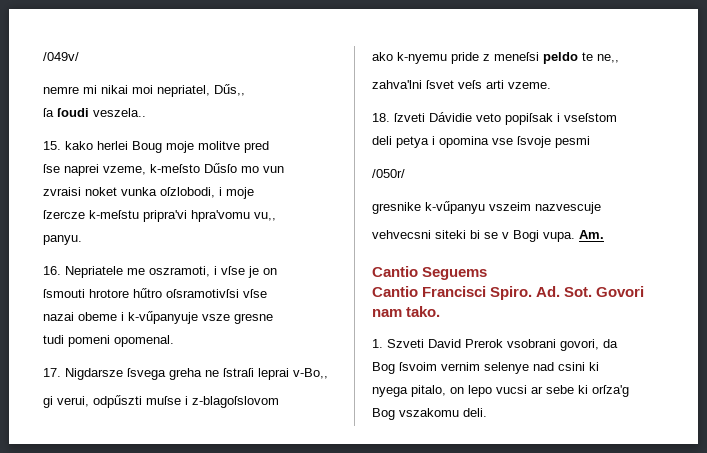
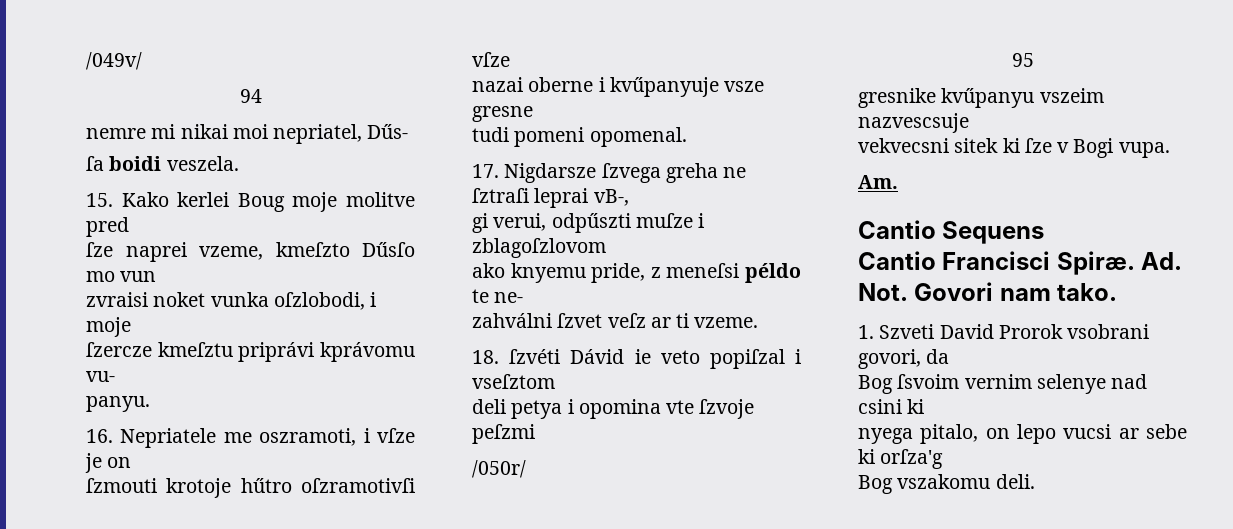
(79, 56) none -> [239,89,262,103] // 94
[214,84,245,96] Dűs,, -> [367,124,409,139] Dűs-
[57,108,146,117] ſoudi veszela.. -> [109,156,239,171] boidi veszela.
[65,141,128,150] kako herlei -> [121,192,230,207] Kako kerlei
[43,164,60,173] ſse -> [86,242,113,257] ſze
[150,164,200,173] k-meſsto -> [275,242,350,257] kmeſzto
[89,210,276,222] k-meſstu pripra'vi hpra'vomu vu,, -> [157,342,415,362] [86,371,115,382] kmeſztu priprávi kprávomu vu-
[221,266,245,275] vſse -> [377,428,415,443] vſze
[43,288,267,298] [43,311,198,324] ſsmouti hrotore hűtro oſsramotivſsi vſse // nazai obeme i k-vűpanyuje -> [86,478,415,498] [472,52,510,67] [472,77,719,97] ſzmouti krotoje hűtro oſzramotivſi vſze // nazai oberne i kvűpanyuje
[127,368,166,380] ſsvega -> [601,163,661,183] ſzvega
[223,368,328,380] ſstraſi leprai v-Bo,, -> [472,188,629,208] ſztraſi leprai vB-,
[146,396,279,408] [372,52,619,64] [372,80,551,89] [372,112,617,125] muſse i z-blagoſslovom // ako k-nyemu pride z meneſsi peldo te ne,, // zahva'lni ſsvet veſs arti vzeme. // 18. ſzveti Dávidie veto popiſsak i vseſstom -> [635,213,705,228] [472,238,606,258] [472,263,801,283] [472,289,524,303] [472,313,759,328] [472,349,801,369] [472,374,555,389] muſze i zblagoſzlovom // ako knyemu pride, z meneſsi példo te ne- // zahválni ſzvet veſz ar ti vzeme. // 18. ſzvéti Dávid ie veto popiſzal i vseſztom
[492,136,590,148] vse ſsvoje pesmi -> [666,399,755,419] [472,424,535,444] vte ſzvoje peſzmi
(405, 173) none -> [1011,53,1034,67] // 95
[425,201,601,214] [372,230,498,239] k-vűpanyu vszeim nazvescuje // vehvecsni siteki bi se -> [941,88,1104,108] [858,113,969,133] [858,138,1052,153] kvűpanyu vszeim nazvescsuje // vekvecsni sitek ki ſze
(575, 237) none -> (1170, 150) //
[422,267,488,280] Seguems -> [942,221,1045,244] Sequens
[490,286,593,300] Spiro. Ad. Sot. -> [1056,251,1183,275] [858,283,908,301] Spiræ. Ad. Not.
[465,339,503,348] Prerok -> [998,324,1063,339] Prorok

